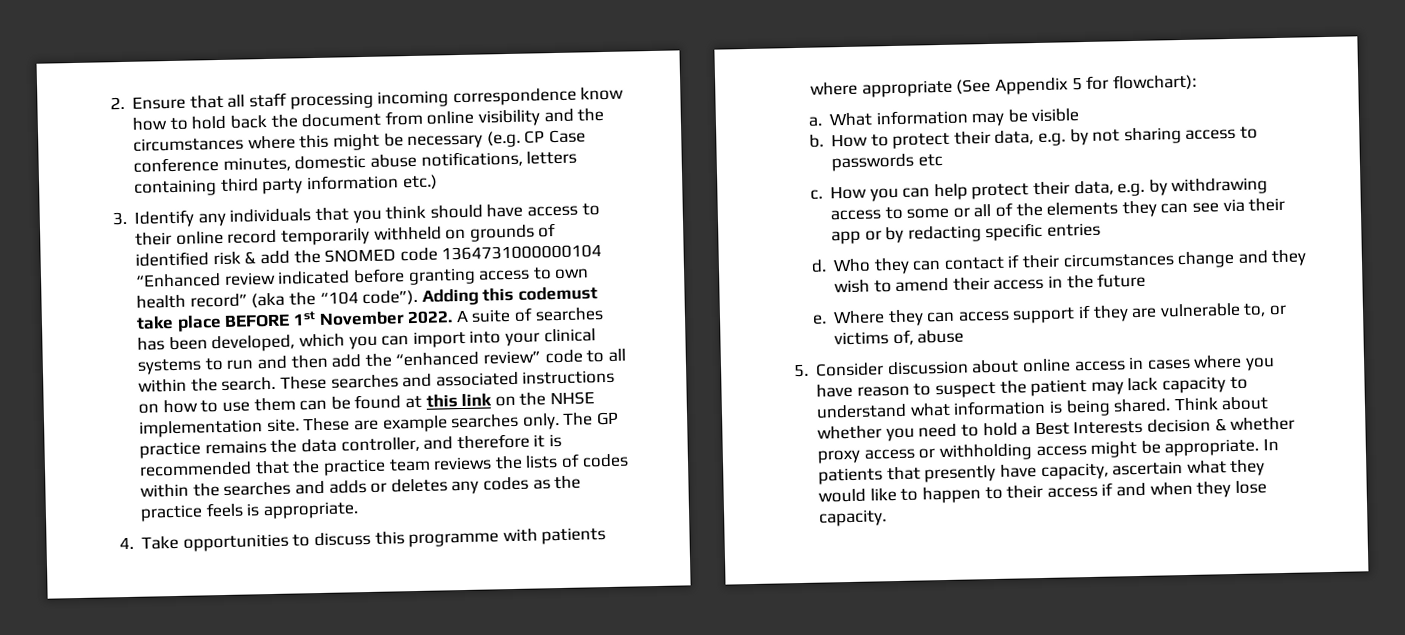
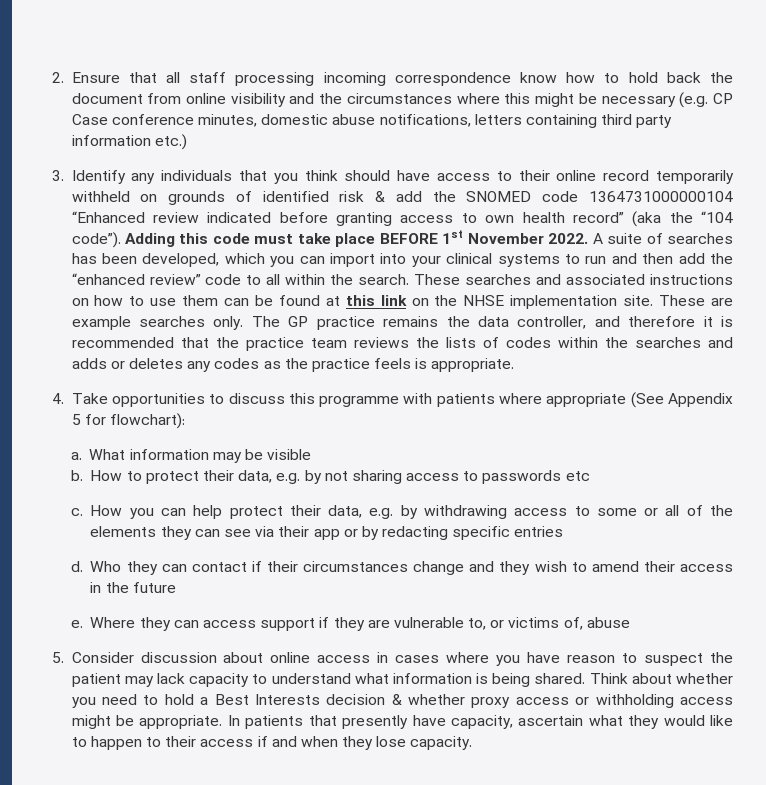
[518,286,599,301] codemust -> [212,233,294,244] code must

